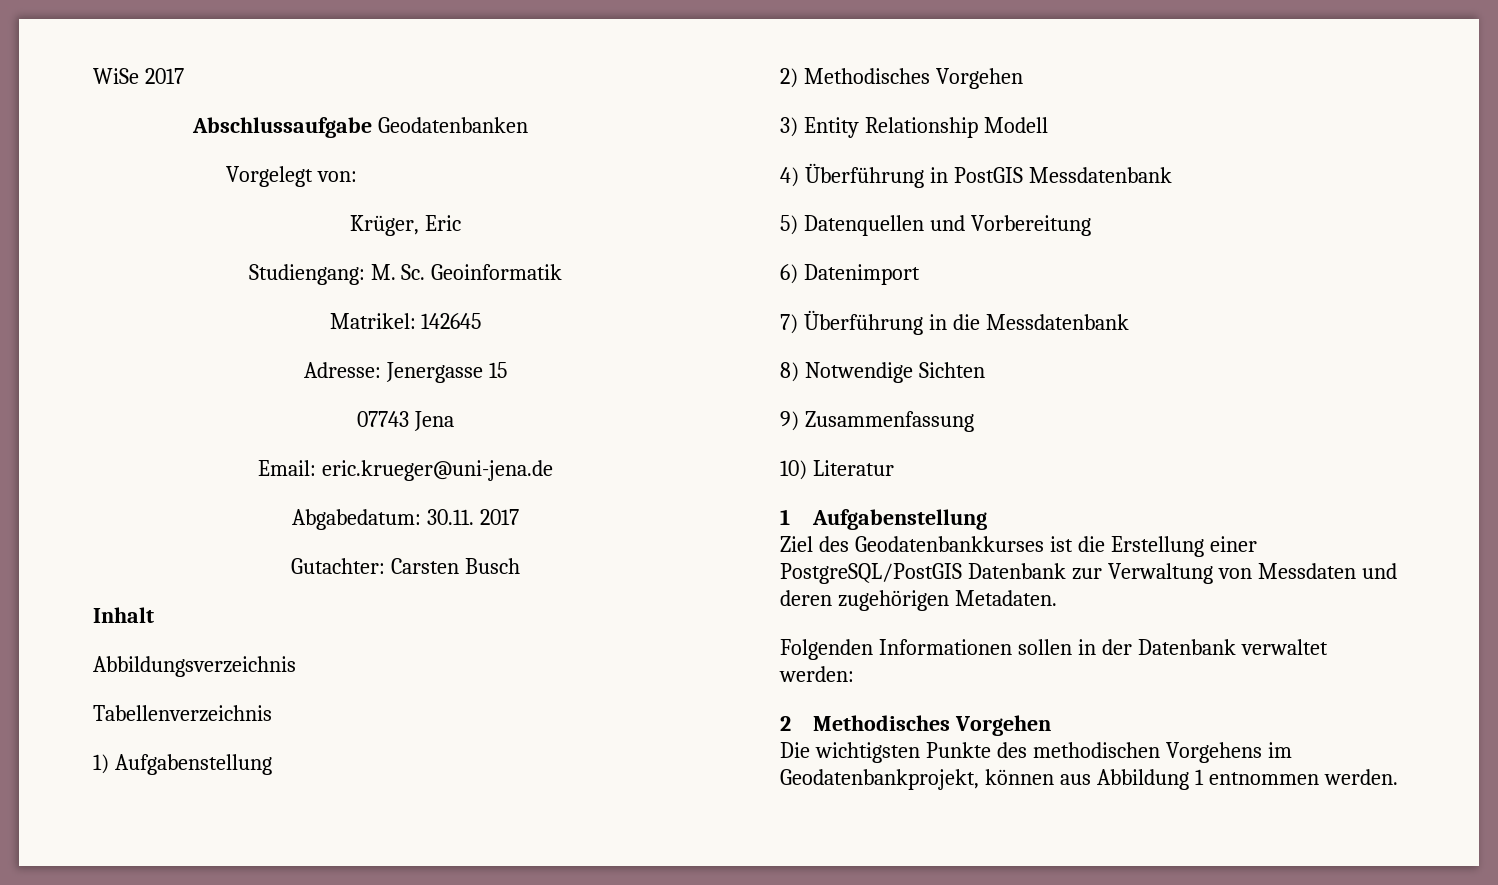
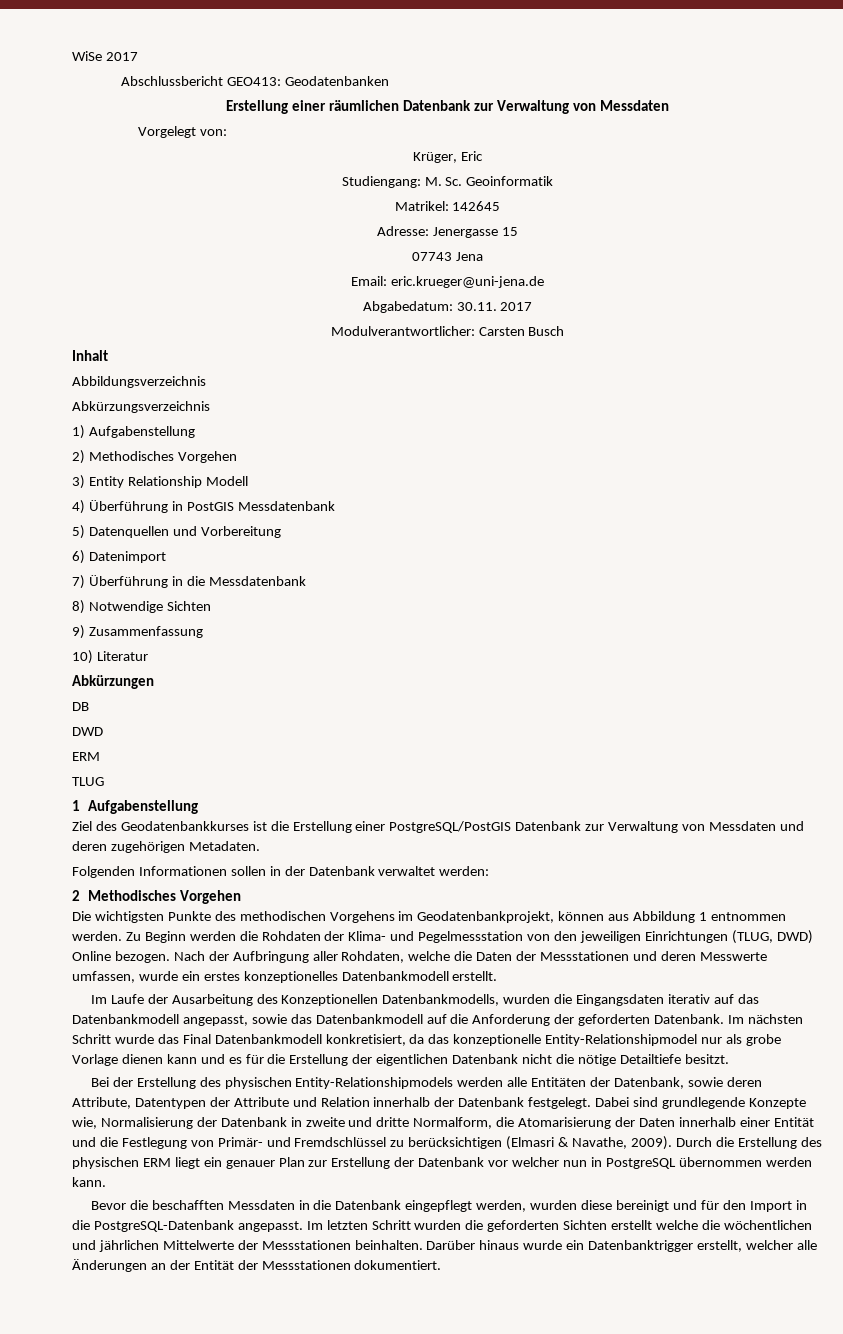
[191,117,372,138] Abschlussaufgabe -> [121,76,282,86] Abschlussbericht GEO413:
(528, 125) none -> [226,100,669,114] // Erstellung einer räumlichen Datenbank zur Verwaltung von Messdaten
[291,558,386,574] Gutachter: -> [330,326,475,336] Modulverantwortlicher:
[93,705,272,722] Tabellenverzeichnis -> [72,401,210,413] Abkürzungsverzeichnis
(894, 468) none -> [72,675,154,689] [72,702,89,711] [72,727,103,736] [72,752,100,761] [72,777,104,786] // Abkürzungen // DB // DWD // ERM // TLUG
(1398, 777) none -> [125,930,813,944] [72,951,767,963] [72,971,498,983] [90,994,759,1006] [72,1014,803,1026] [72,1034,781,1046] [72,1054,729,1066] [90,1077,762,1089] [72,1097,806,1109] [72,1117,814,1129] [72,1136,822,1150] [72,1157,812,1169] [72,1177,106,1187] [90,1200,807,1212] [72,1220,812,1232] [72,1240,817,1252] [72,1259,442,1272] Zu Beginn werden die Rohdaten der Klima- und Pegelmessstation von den jeweiligen Einrichtungen (TLUG, DWD) Online bezogen. Nach der Aufbringung aller Rohdaten, welche die Daten der Messstationen und deren Messwerte umfassen, wurde ein erstes konzeptionelles Datenbankmodell erstellt. // Im Laufe der Ausarbeitung des Konzeptionellen Datenbankmodells, wurden die Eingangsdaten iterativ auf das Datenbankmodell angepasst, sowie das Datenbankmodell auf die Anforderung der geforderten Datenbank. Im nächsten Schritt wurde das Final Datenbankmodell konkretisiert, da das konzeptionelle Entity-Relationshipmodel nur als grobe Vorlage dienen kann und es für die Erstellung der eigentlichen Datenbank nicht die nötige Detailtiefe besitzt. // Bei der Erstellung des physischen Entity-Relationshipmodels werden alle Entitäten der Datenbank, sowie deren Attribute, Datentypen der Attribute und Relation innerhalb der Datenbank festgelegt. Dabei sind grundlegende Konzepte wie, Normalisierung der Datenbank in zweite und dritte Normalform, die Atomarisierung der Daten innerhalb einer Entität und die Festlegung von Primär- und Fremdschlüssel zu berücksichtigen (Elmasri & Navathe, 2009). Durch die Erstellung des physischen ERM liegt ein genauer Plan zur Erstellung der Datenbank vor welcher nun in PostgreSQL übernommen werden kann. // Bevor die beschafften Messdaten in die Datenbank eingepflegt werden, wurden diese bereinigt und für den Import in die PostgreSQL-Datenbank angepasst. Im letzten Schritt wurden die geforderten Sichten erstellt welche die wöchentlichen und jährlichen Mittelwerte der Messstationen beinhalten. Darüber hinaus wurde ein Datenbanktrigger erstellt, welcher alle Änderungen an der Entität der Messstationen dokumentiert.

